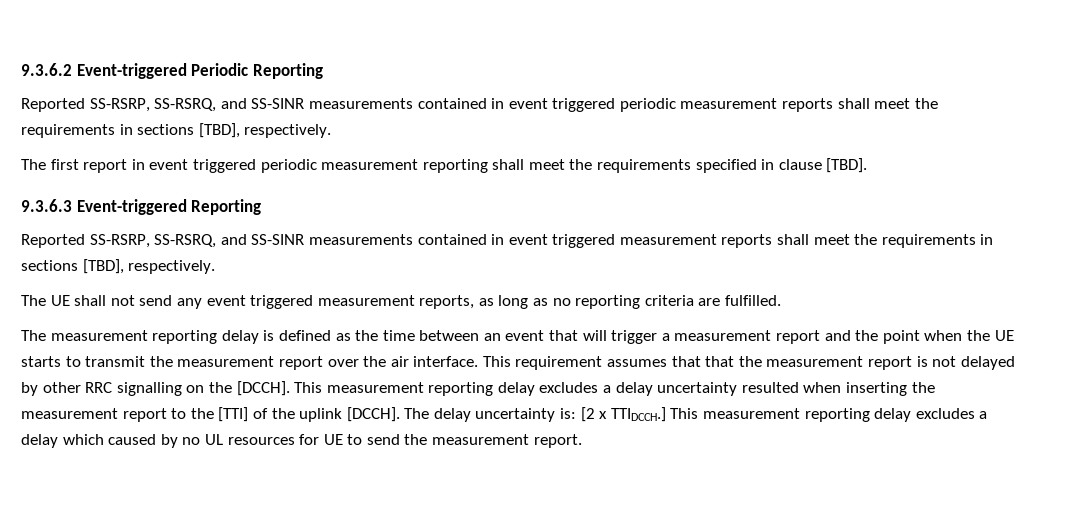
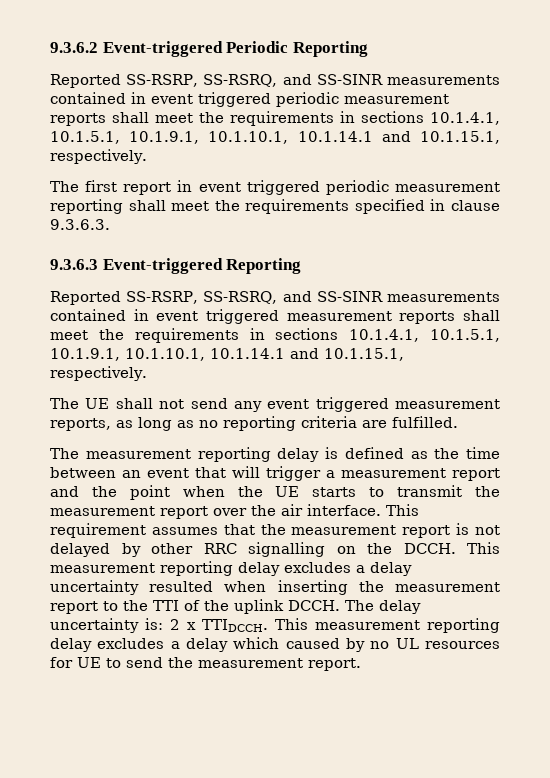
[198,123,240,138] [TBD], -> [430,112,500,125] [50,131,500,144] 10.1.4.1, 10.1.5.1, 10.1.9.1, 10.1.10.1, 10.1.14.1 and 10.1.15.1,
[826,158,868,173] [TBD]. -> [50,219,110,230] 9.3.6.3.
[82,259,124,274] [TBD], -> [349,329,500,342] [50,348,404,361] 10.1.4.1, 10.1.5.1, 10.1.9.1, 10.1.10.1, 10.1.14.1 and 10.1.15.1,
[705,356,735,367] that -> (255, 529) none
[236,381,290,396] [DCCH]. -> [403,543,456,554] DCCH.
[218,407,249,422] [TTI] -> [153,600,179,611] TTI
[346,407,400,422] [DCCH]. -> [288,600,340,611] DCCH.
[580,407,666,422] [2 x TTIDCCH.] -> [170,619,268,632] 2 x TTIDCCH.

